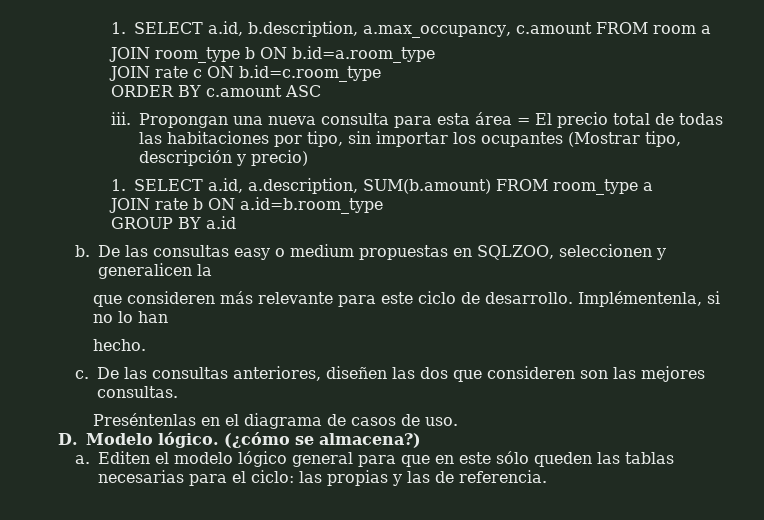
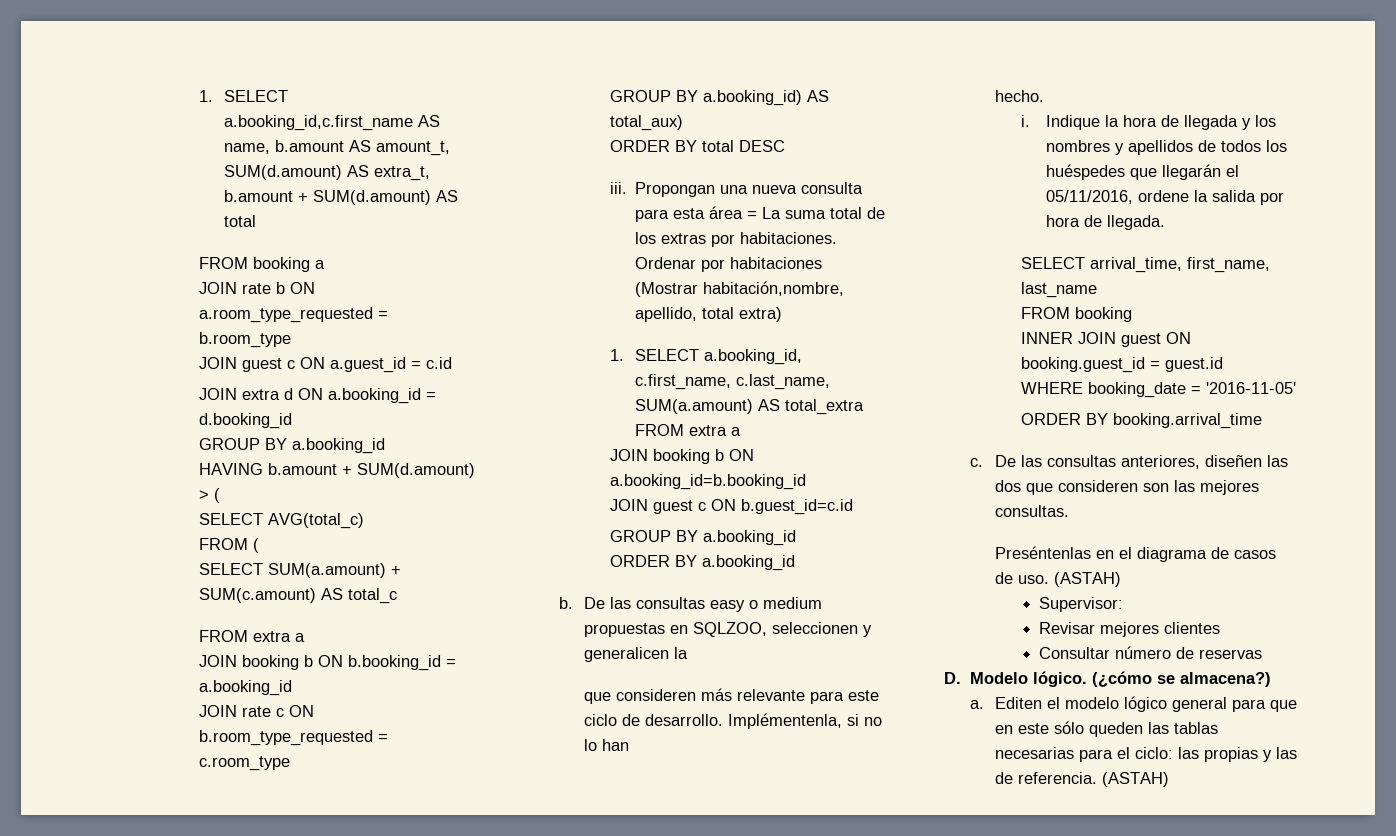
[110,21,711,38] [108,46,435,63] [108,65,381,82] [110,85,321,97] 1. SELECT a.id, b.description, a.max_occupancy, c.amount FROM room a // JOIN room_type b ON b.id=a.room_type // JOIN rate c ON b.id=c.room_type // ORDER BY c.amount ASC -> [198,90,289,102] [224,115,441,131] [224,140,451,156] [224,165,431,181] [224,190,459,205] [224,215,257,227] [198,257,325,272] [198,282,315,294] [198,307,388,323] [198,332,291,348] [198,357,452,373] [198,388,436,404] [198,413,292,429] [198,438,385,454] [198,463,475,478] [198,488,220,503] [198,513,364,529] [198,538,259,553] [198,563,401,578] [198,588,397,604] [198,630,305,642] [198,655,456,671] [198,680,292,696] [198,705,314,717] [198,730,388,746] [198,756,290,771] [609,90,829,106] [609,115,683,131] [609,140,785,152] 1. SELECT a.booking_id,c.first_name AS name, b.amount AS amount_t, SUM(d.amount) AS extra_t, b.amount + SUM(d.amount) AS total // FROM booking a // JOIN rate b ON a.room_type_requested = b.room_type // JOIN guest c ON a.guest_id = c.id // JOIN extra d ON a.booking_id = d.booking_id // GROUP BY a.booking_id // HAVING b.amount + SUM(d.amount) > ( // SELECT AVG(total_c) // FROM ( // SELECT SUM(a.amount) + SUM(c.amount) AS total_c // FROM extra a // JOIN booking b ON b.booking_id = a.booking_id // JOIN rate c ON b.room_type_requested = c.room_type // GROUP BY a.booking_id) AS total_aux) // ORDER BY total DESC
[534,112,723,128] [138,131,681,147] [138,150,308,166] [110,178,653,195] [108,197,383,214] [110,216,236,229] El precio total de todas las habitaciones por tipo, sin importar los ocupantes (Mostrar tipo, descripción y precio) // 1. SELECT a.id, a.description, SUM(b.amount) FROM room_type a // JOIN rate b ON a.id=b.room_type // GROUP BY a.id -> [762,207,886,219] [635,232,838,247] [635,257,823,272] [635,281,845,297] [635,307,783,322] [609,349,803,365] [635,374,831,390] [635,399,865,415] [635,424,742,436] [609,449,754,464] [609,474,806,490] [609,499,853,515] [609,530,796,546] [609,555,795,571] La suma total de los extras por habitaciones. Ordenar por habitaciones (Mostrar habitación,nombre, apellido, total extra) // 1. SELECT a.booking_id, c.first_name, c.last_name, SUM(a.amount) AS total_extra FROM extra a // JOIN booking b ON a.booking_id=b.booking_id // JOIN guest c ON b.guest_id=c.id // GROUP BY a.booking_id // ORDER BY a.booking_id
(146, 345) none -> [1020,115,1277,130] [1046,140,1288,155] [1046,164,1240,180] [1046,190,1285,205] [1046,215,1166,230] [1020,257,1270,273] [1020,282,1097,298] [1020,307,1132,322] [1020,332,1191,347] [1020,357,1223,373] [1020,382,1296,398] [1020,413,1262,429] // i. Indique la hora de llegada y los nombres y apellidos de todos los huéspedes que llegarán el 05/11/2016, ordene la salida por hora de llegada. // SELECT arrival_time, first_name, last_name // FROM booking // INNER JOIN guest ON booking.guest_id = guest.id // WHERE booking_date = '2016-11-05' // ORDER BY booking.arrival_time
(458, 421) none -> [1054,572,1122,587] [1039,597,1124,612] [1039,622,1221,637] [1039,646,1263,659] (ASTAH) // Supervisor: // Revisar mejores clientes // Consultar número de reservas
(548, 476) none -> [1102,772,1170,787] (ASTAH)

